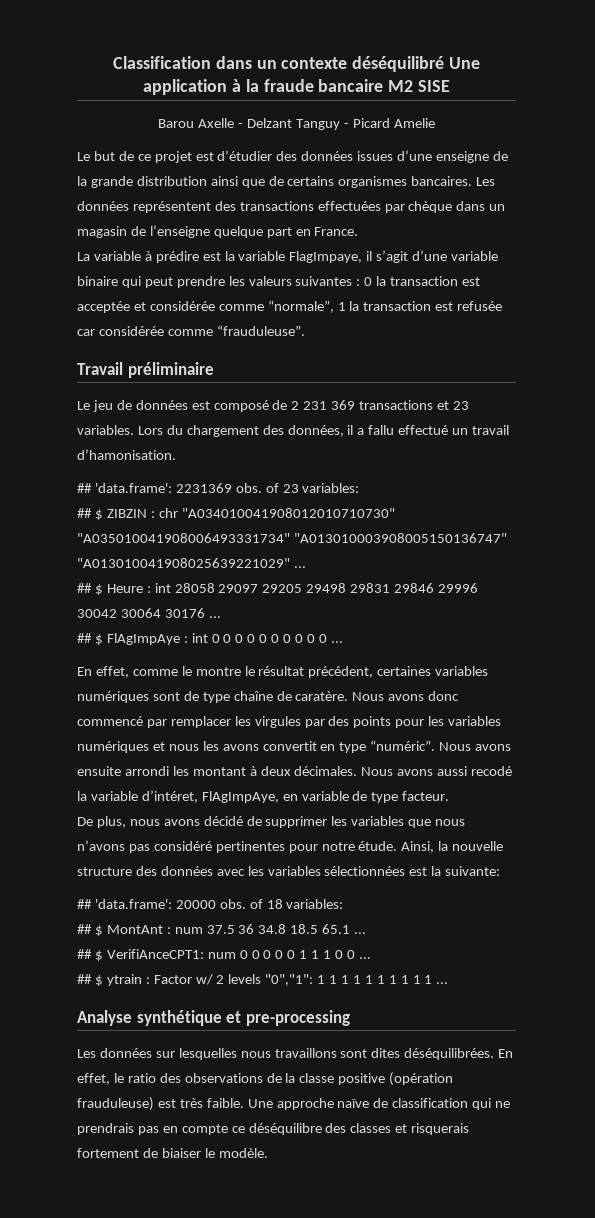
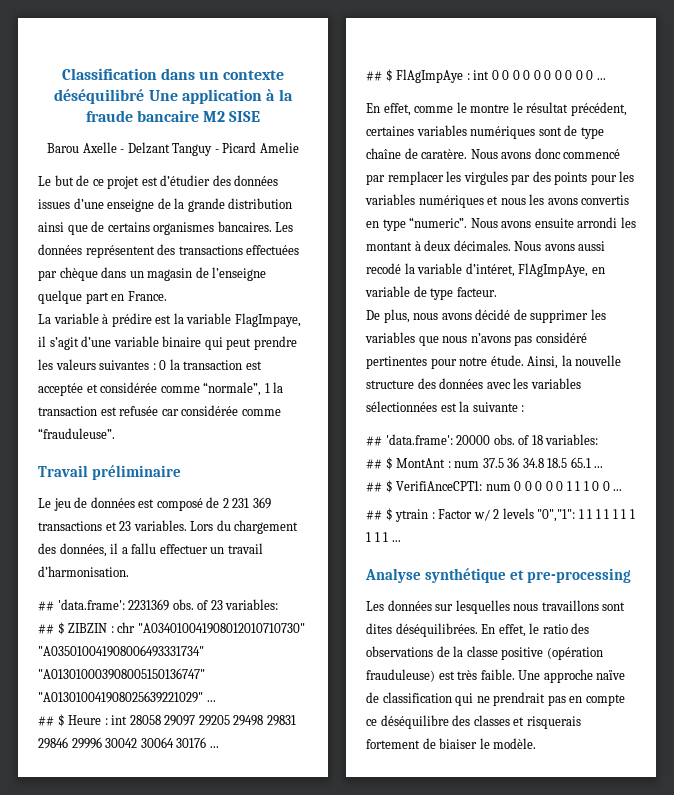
[398,425,449,435] effectué -> [159,544,208,554] effectuer
[77,449,176,460] d’hamonisation. -> [38,566,129,577] d’harmonisation.
[262,741,317,751] convertit -> [581,195,630,205] convertis
[370,740,436,751] “numéric”. -> [409,217,468,228] “numeric”.
[445,866,501,876] suivante: -> [472,402,525,412] suivante :
[77,1123,134,1135] prendrais -> [493,692,546,706] prendrait

